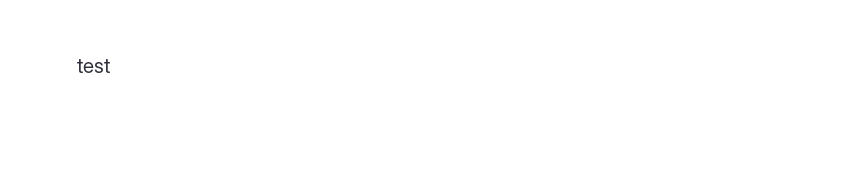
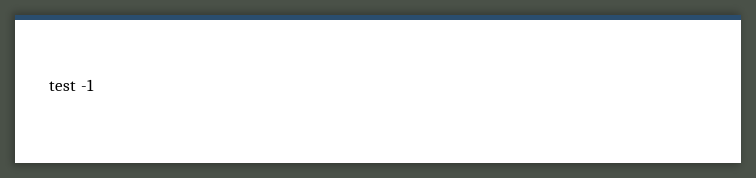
(110, 66) none -> [80,79,94,91] -1

